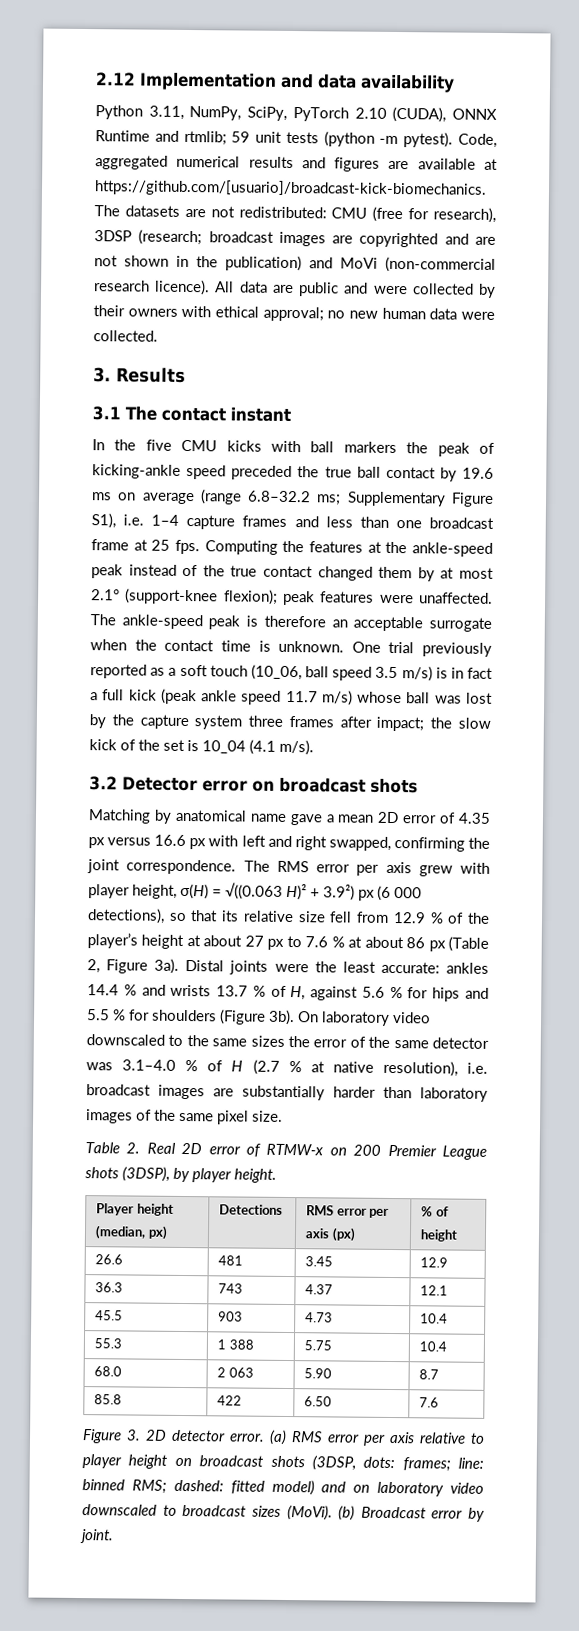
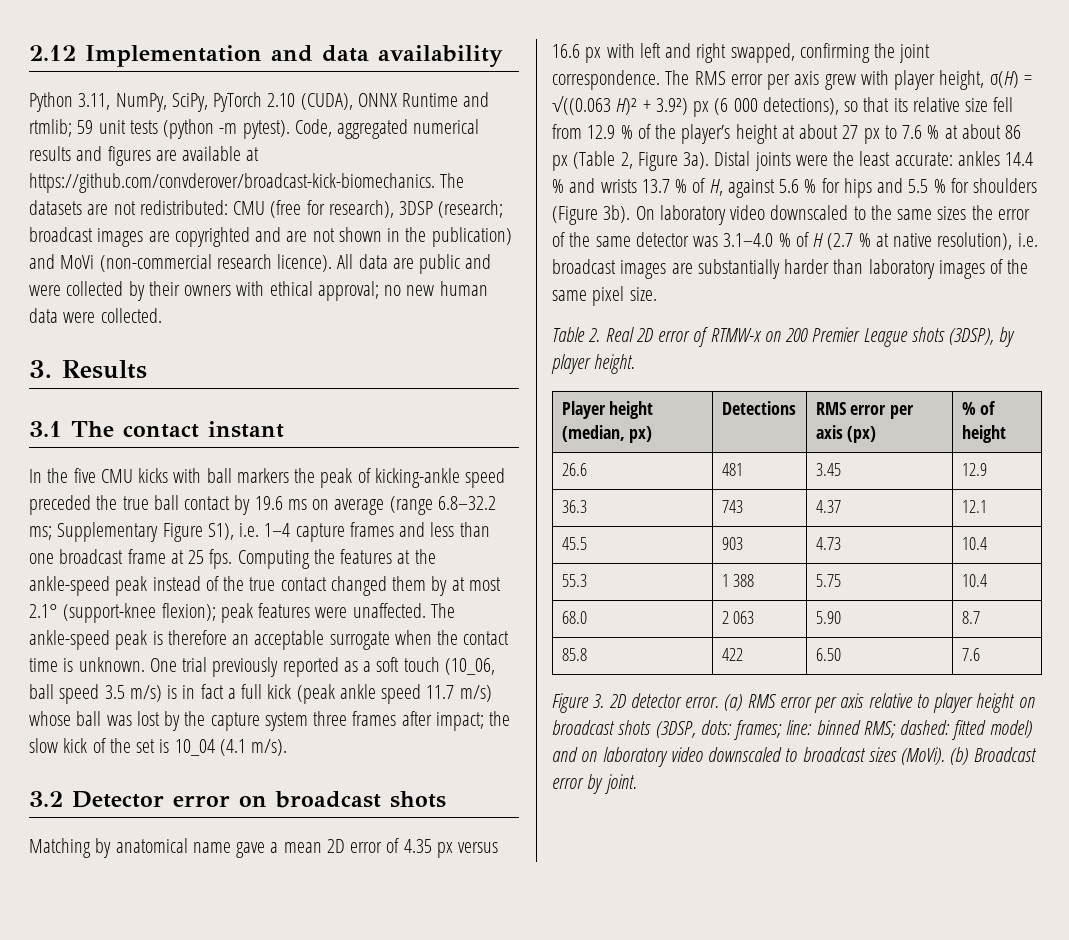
[94,179,487,198] https://github.com/[usuario]/broadcast-kick-biomechanics. -> [29,173,435,193] https://github.com/convderover/broadcast-kick-biomechanics.

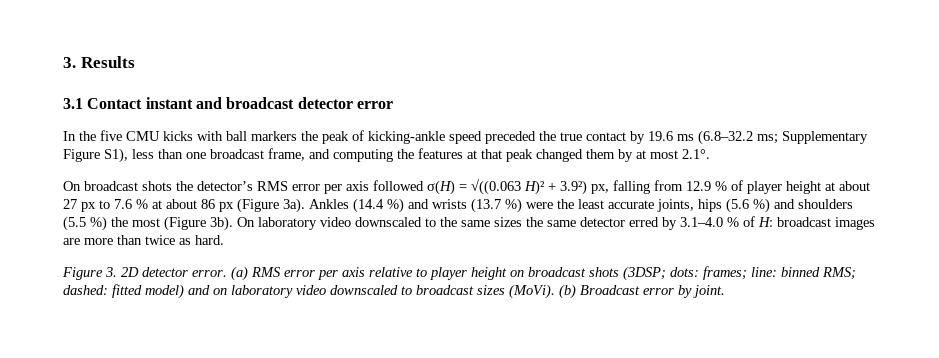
[29,45,503,67] [29,92,490,112] [29,119,480,139] [29,146,260,166] [29,173,465,193] [29,200,504,218] [29,227,512,247] [29,254,492,274] [29,281,488,301] [29,308,162,323] 2.12 Implementation and data availability // Python 3.11, NumPy, SciPy, PyTorch 2.10 (CUDA), ONNX Runtime and rtmlib; 59 unit tests (python -m pytest). Code, aggregated numerical results and figures are available at https://github.com/convderover/broadcast-kick-biomechanics. The datasets are not redistributed: CMU (free for research), 3DSP (research; broadcast images are copyrighted and are not shown in the publication) and MoVi (non-commercial research licence). All data are public and were collected by their owners with ethical approval; no new human data were collected. // -> (63, 62) none
[71,421,199,438] The contact -> [87,98,143,109] Contact
(284, 429) none -> [195,97,393,109] and broadcast detector error
[153,495,179,510] ball -> (582, 136) none
[312,496,496,515] [29,522,490,542] [29,549,436,569] [29,576,327,596] on average (range 6.8–32.2 ms; Supplementary Figure S1), i.e. 1–4 capture frames and less than one broadcast frame at 25 fps. Computing the features at the ankle-speed peak instead of the true contact -> [698,130,868,145] [63,148,533,163] (6.8–32.2 ms; Supplementary Figure S1), less than one broadcast frame, and computing the features at that peak
[29,603,455,623] [29,630,510,650] [29,657,495,677] [29,684,492,704] [29,711,511,731] [29,738,288,756] [29,791,446,808] [29,838,499,858] [552,43,931,63] [552,70,985,90] 2.1° (support-knee flexion); peak features were unaffected. The ankle-speed peak is therefore an acceptable surrogate when the contact time is unknown. One trial previously reported as a soft touch (10_06, ball speed 3.5 m/s) is in fact a full kick (peak ankle speed 11.7 m/s) whose ball was lost by the capture system three frames after impact; the slow kick of the set is 10_04 (4.1 m/s). // 3.2 Detector error on broadcast shots // Matching by anatomical name gave a mean 2D error of 4.35 px versus 16.6 px with left and right swapped, confirming the joint correspondence. The RMS error per axis grew with player height, -> [682,149,710,159] [63,180,424,194] 2.1°. // On broadcast shots the detector’s RMS error per axis followed
[693,97,1014,117] px (6 000 detections), so that its relative size fell -> [591,180,650,194] px, falling
[655,124,731,144] the player’s -> [747,181,782,194] player
[573,151,1034,171] [552,178,1038,198] (Table 2, Figure 3a). Distal joints were the least accurate: ankles 14.4 % and wrists 13.7 % of H, against 5.6 % for hips and 5.5 % for shoulders -> [237,198,853,213] [63,216,160,231] (Figure 3a). Ankles (14.4 %) and wrists (13.7 %) were the least accurate joints, hips (5.6 %) and shoulders (5.5 %) the most
[997,209,1030,220] [552,232,1038,250] [552,259,1029,279] [552,286,657,306] [552,327,1016,347] [551,354,636,374] [561,401,654,419] [561,425,653,443] [721,401,796,415] [815,402,915,419] [815,425,877,443] [961,401,997,415] [961,425,1006,443] [561,463,587,476] [721,463,743,476] [815,463,841,476] [961,463,987,476] [561,500,587,513] [721,500,743,513] [815,500,841,513] [961,500,987,513] [561,537,587,550] [721,537,743,550] [815,537,841,550] [961,537,987,550] [561,574,587,587] [721,574,755,587] [815,574,841,587] [961,574,987,587] [561,611,587,624] [721,611,755,624] [815,611,841,624] [961,611,980,624] [561,648,587,661] [721,648,743,661] [815,648,841,661] [961,648,980,661] error of the same detector was 3.1–4.0 % of H (2.7 % at native resolution), i.e. broadcast images are substantially harder than laboratory images of the same pixel size. // Table 2. Real 2D error of RTMW-x on 200 Premier League shots (3DSP), by player height. // Player height (median, px) | Detections | RMS error per axis (px) | % of height // 26.6 | 481 | 3.45 | 12.9 // 36.3 | 743 | 4.37 | 12.1 // 45.5 | 903 | 4.73 | 10.4 // 55.3 | 1 388 | 5.75 | 10.4 // 68.0 | 2 063 | 5.90 | 8.7 // 85.8 | 422 | 6.50 | 7.6 -> [547,216,875,230] [63,235,224,245] same detector erred by 3.1–4.0 % of H: broadcast images are more than twice as hard.
[655,721,696,738] (3DSP, -> [623,266,666,281] (3DSP;

